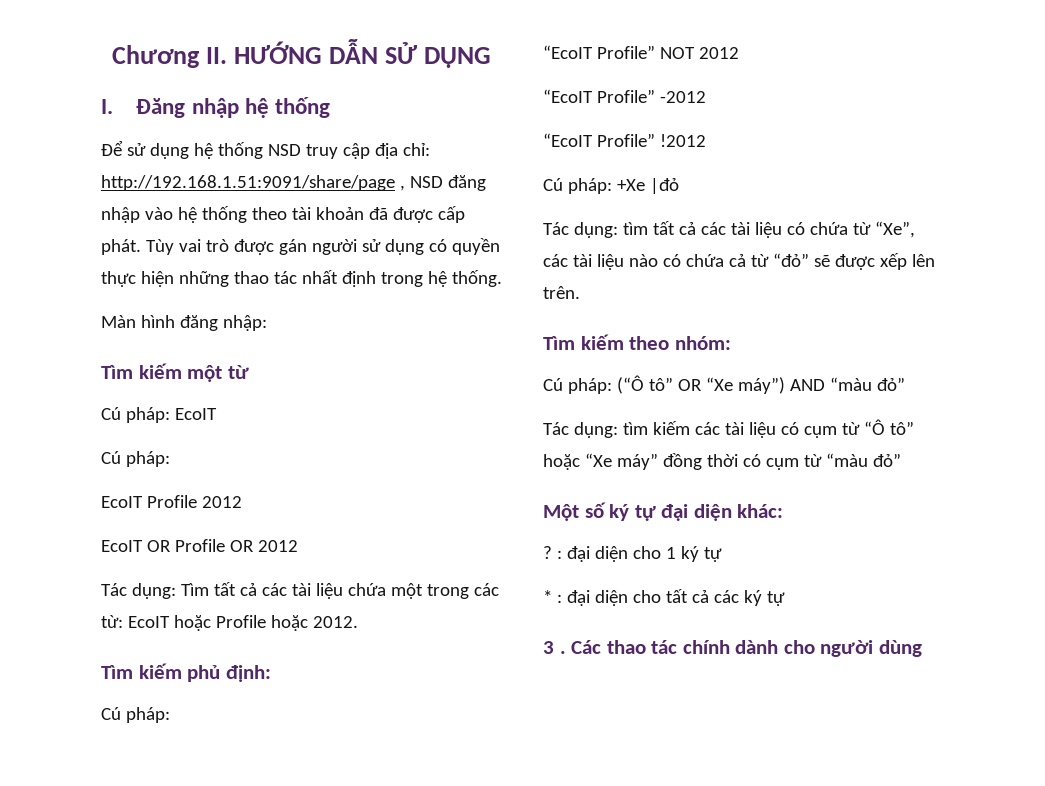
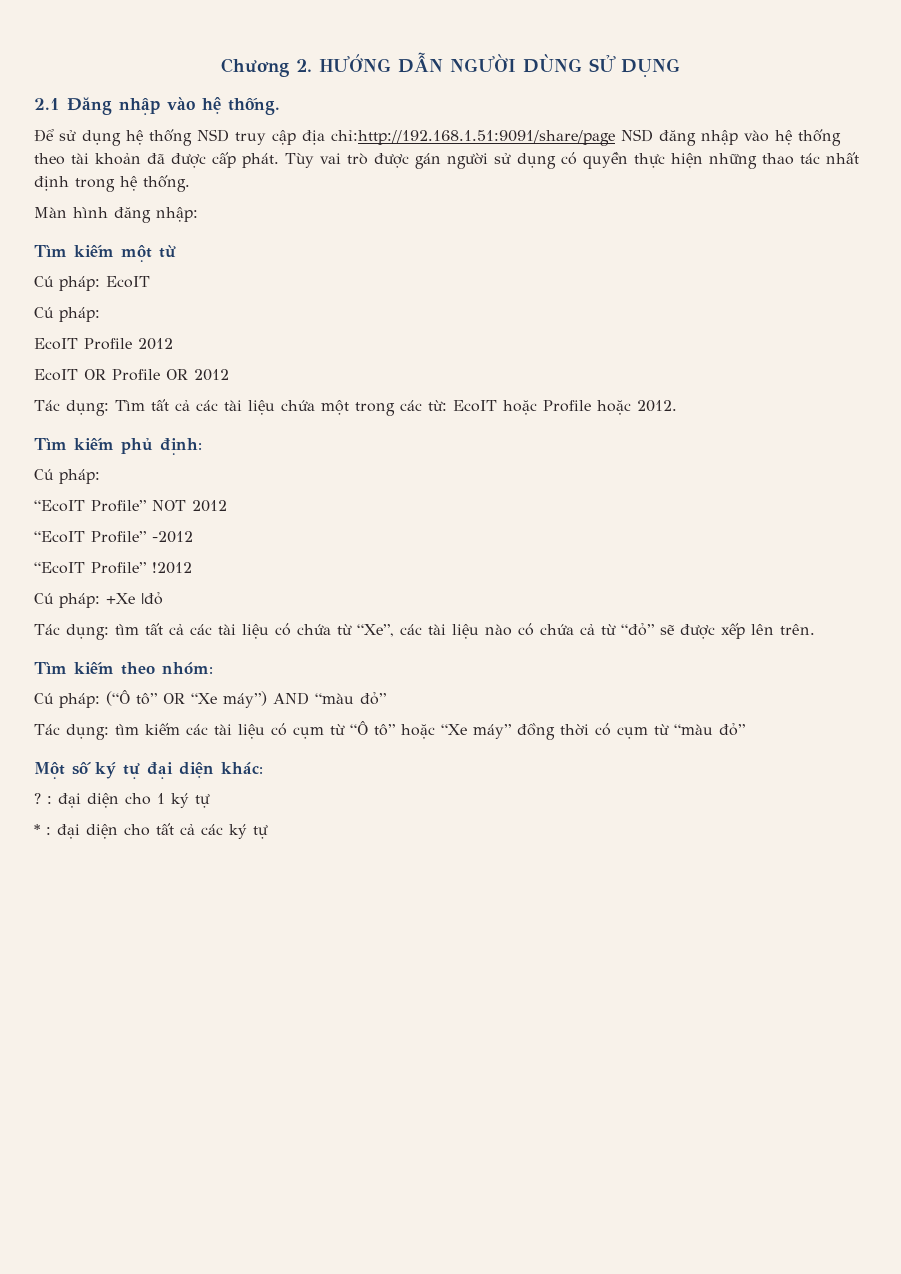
[205,47,227,64] II. -> [296,59,312,72] 2.
(379, 51) none -> [450,54,582,73] NGƯỜI DÙNG
[101,99,113,114] I. -> [34,98,59,110] 2.1
[244,97,330,118] hệ thống -> [167,97,280,115] vào hệ thống.
[402,143,430,156] [101,175,405,191] chỉ: http://192.168.1.51:9091/share/page , -> [331,130,615,146] chỉ:http://192.168.1.51:9091/share/page
[543,640,922,657] // 3 . Các thao tác chính dành cho người dùng -> (268, 832) none

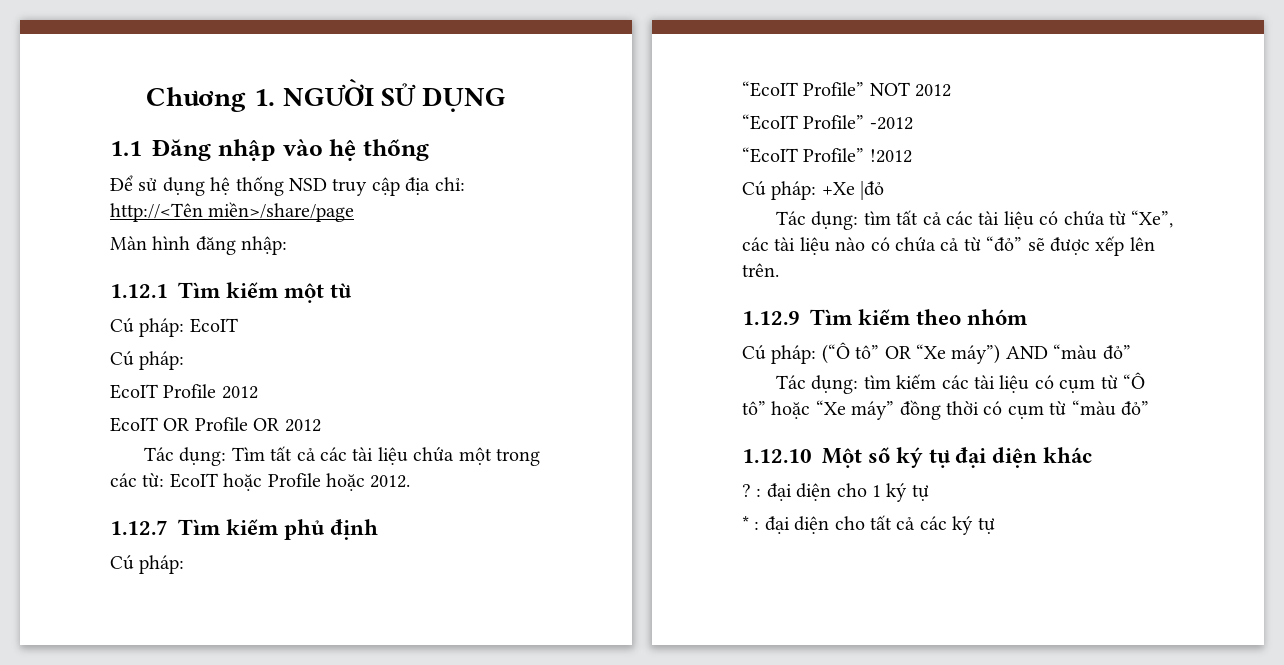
[296,52,582,73] 2. HƯỚNG DẪN NGƯỜI DÙNG -> [253,78,374,106] 1. NGƯỜI
[34,98,59,110] 2.1 -> [110,141,142,156] 1.1
[228,98,280,115] thống. -> [363,139,429,161] thống
[331,129,841,146] [34,152,859,169] [34,175,190,192] chỉ:http://192.168.1.51:9091/share/page NSD đăng nhập vào hệ thống theo tài khoản đã được cấp phát. Tùy vai trò được gán người sử dụng có quyền thực hiện những thao tác nhất định trong hệ thống. -> [434,177,465,191] [110,202,355,222] chỉ: http://<Tên miền>/share/page
(198, 214) none -> [110,284,168,298] 1.12.1
(677, 406) none -> [110,520,168,535] 1.12.7
[160,438,202,455] định: -> [330,519,379,540] định
(815, 629) none -> [742,311,800,325] 1.12.9
[162,662,213,674] nhóm: -> [967,309,1029,325] nhóm
(745, 729) none -> [742,449,812,463] 1.12.10
[221,762,263,774] khác: -> [1043,447,1093,463] khác

